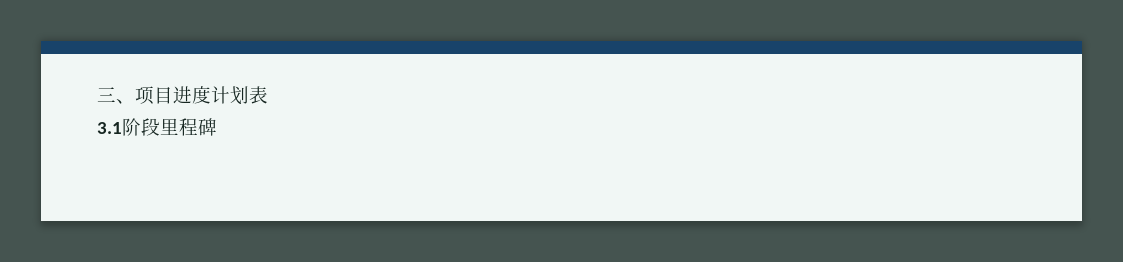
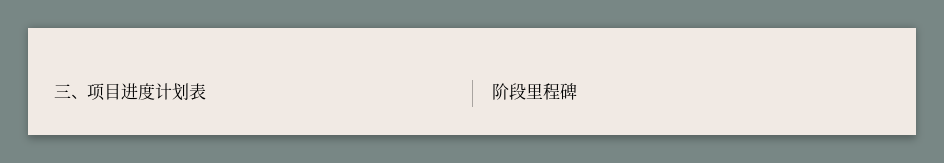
[97,122,122,134] 3.1 -> (206, 91) none

